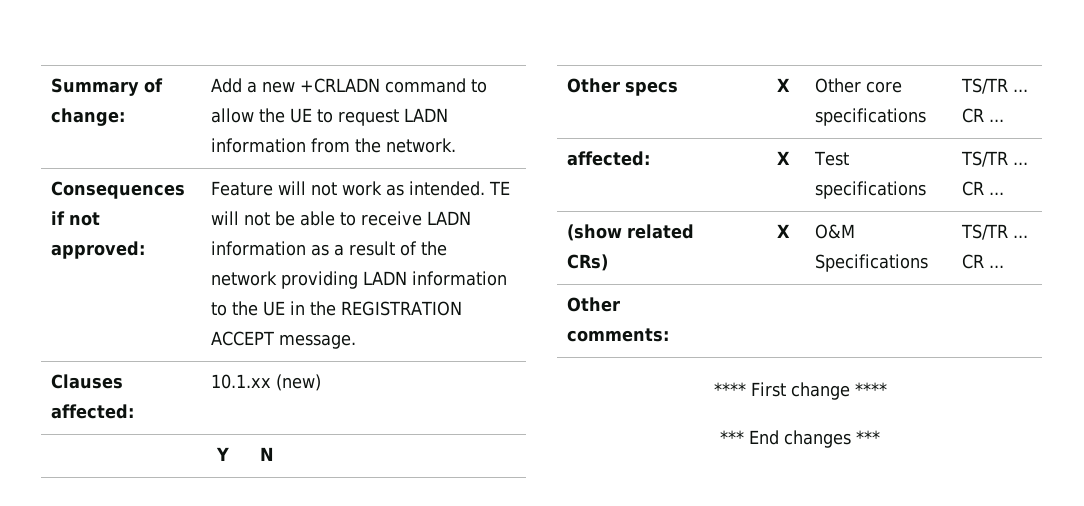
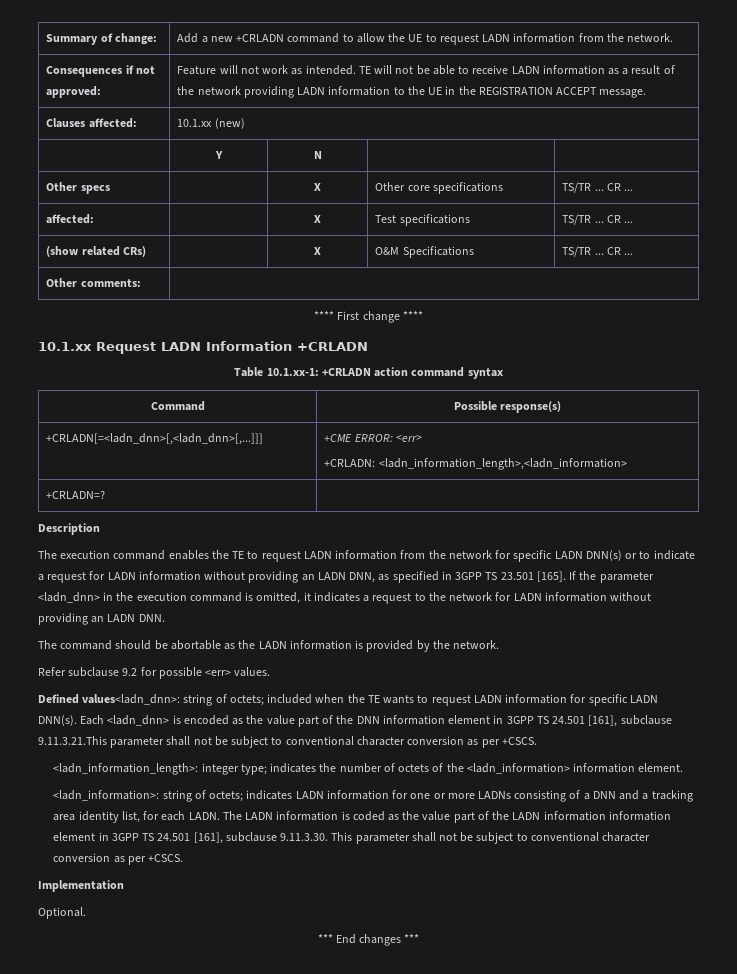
(887, 389) none -> [38,341,368,354] [234,367,503,379] [150,401,205,411] [453,401,562,413] [46,433,264,445] [324,434,422,442] [324,458,627,470] [46,491,106,499] [38,523,100,535] [38,550,695,562] [38,571,654,583] [38,592,652,604] [38,613,165,625] [38,640,500,652] [38,667,271,679] [38,694,658,706] [38,715,672,727] [38,736,537,748] [53,763,684,775] [53,790,693,802] [53,811,671,823] [53,832,651,844] [53,853,184,865] [38,880,124,892] [38,907,86,919] // 10.1.xx Request LADN Information +CRLADN // Table 10.1.xx-1: +CRLADN action command syntax // Command | Possible response(s) // +CRLADN[=<ladn_dnn>[,<ladn_dnn>[,...]]] | +CME ERROR: <err> // +CRLADN: <ladn_information_length>,<ladn_information> // +CRLADN=? | // Description // The execution command enables the TE to request LADN information from the network for specific LADN DNN(s) or to indicate a request for LADN information without providing an LADN DNN, as specified in 3GPP TS 23.501 [165]. If the parameter <ladn_dnn> in the execution command is omitted, it indicates a request to the network for LADN information without providing an LADN DNN. // The command should be abortable as the LADN information is provided by the network. // Refer subclause 9.2 for possible <err> values. // Defined values<ladn_dnn>: string of octets; included when the TE wants to request LADN information for specific LADN DNN(s). Each <ladn_dnn> is encoded as the value part of the DNN information element in 3GPP TS 24.501 [161], subclause 9.11.3.21.This parameter shall not be subject to conventional character conversion as per +CSCS. // <ladn_information_length>: integer type; indicates the number of octets of the <ladn_information> information element. // <ladn_information>: string of octets; indicates LADN information for one or more LADNs consisting of a DNN and a tracking area identity list, for each LADN. The LADN information is coded as the value part of the LADN information information element in 3GPP TS 24.501 [161], subclause 9.11.3.30. This parameter shall not be subject to conventional character conversion as per +CSCS. // Implementation // Optional.

